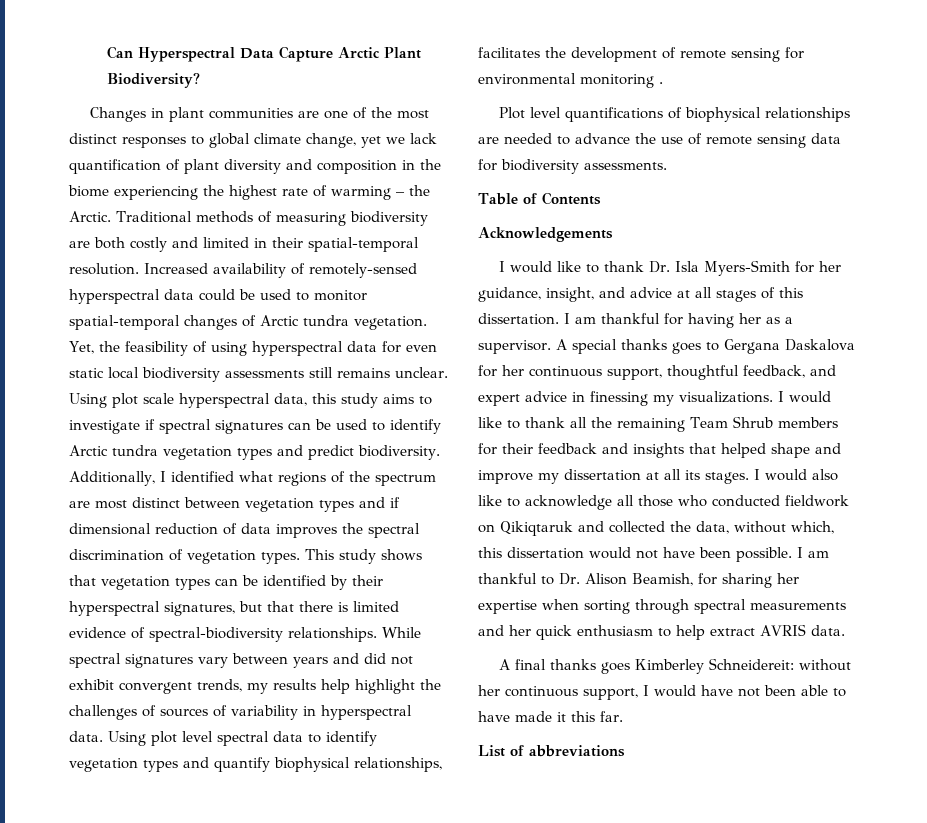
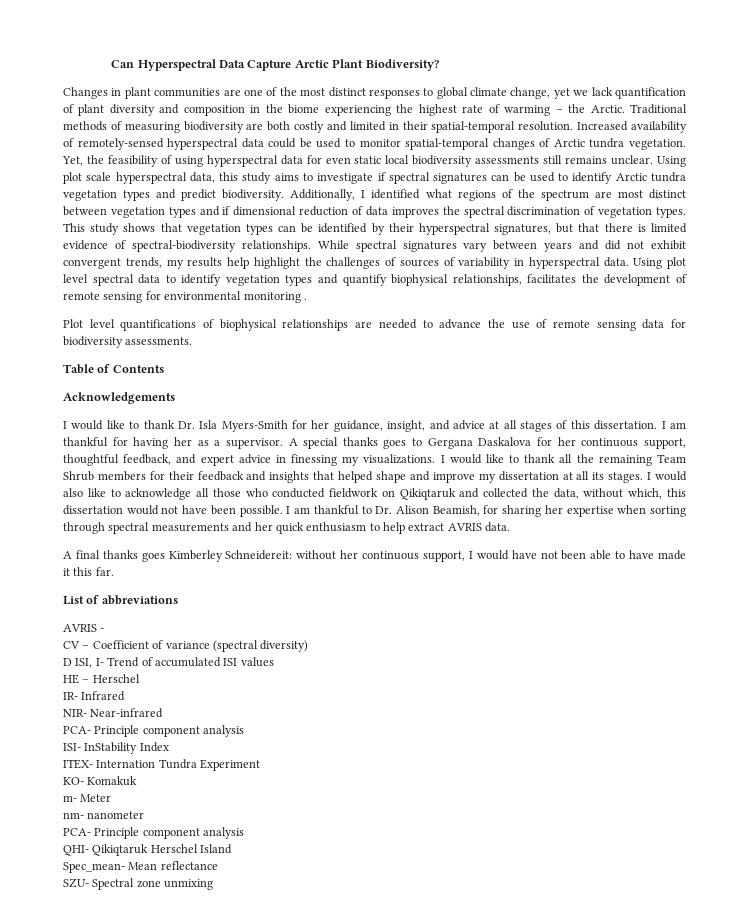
(625, 751) none -> [63,624,105,632] [63,640,309,652] [63,657,274,668] [63,674,140,684] [63,691,126,701] [63,708,164,718] [63,725,245,737] [63,742,169,754] [63,759,261,771] [63,776,138,786] [63,794,112,802] [63,811,145,819] [63,827,245,839] [63,844,233,856] [63,861,218,873] [63,878,214,890] // AVRIS - // CV – Coefficient of variance (spectral diversity) // D ISI, I- Trend of accumulated ISI values // HE – Herschel // IR- Infrared // NIR- Near-infrared // PCA- Principle component analysis // ISI- InStability Index // ITEX- Internation Tundra Experiment // KO- Komakuk // m- Meter // nm- nanometer // PCA- Principle component analysis // QHI- Qikiqtaruk Herschel Island // Spec_mean- Mean reflectance // SZU- Spectral zone unmixing

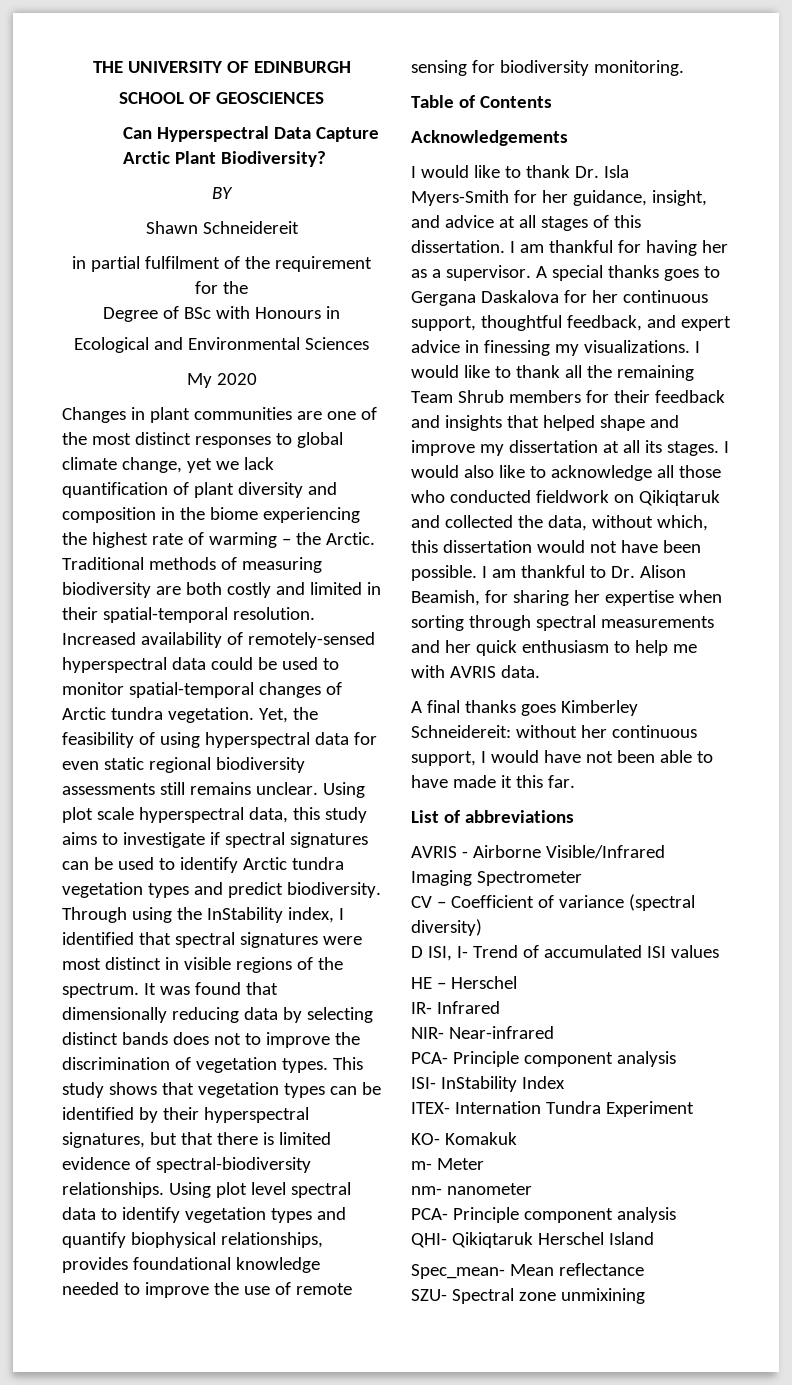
(111, 64) none -> [92,61,351,73] [119,92,324,104] THE UNIVERSITY OF EDINBURGH // SCHOOL OF GEOSCIENCES //
(439, 65) none -> [212,187,233,199] [145,221,299,234] [72,256,372,272] [195,281,248,294] [103,306,340,322] [74,337,369,353] [186,373,257,388] // BY // Shawn Schneidereit // in partial fulfilment of the requirement for the // Degree of BSc with Honours in // Ecological and Environmental Sciences // My 2020
[385,155,410,164] local -> [148,757,211,773] regional
[290,189,687,201] [63,206,505,218] Additionally, I identified what regions of the spectrum are most distinct between vegetation types and if dimensional reduction of data improves the spectral -> [62,907,344,923] [62,932,362,948] [62,957,343,973] [62,982,278,998] [62,1007,373,1023] [62,1032,360,1048] Through using the InStability index, I identified that spectral signatures were most distinct in visible regions of the spectrum. It was found that dimensionally reducing data by selecting distinct bands does not to improve the
[317,240,686,252] [63,257,629,269] While spectral signatures vary between years and did not exhibit convergent trends, my results help highlight the challenges of sources of variability in hyperspectral data. -> (164, 1190) none
[527,274,687,286] [63,291,307,303] [63,319,373,331] facilitates the development of remote sensing for environmental monitoring . // Plot level quantifications of biophysical relationships are -> [62,1257,320,1273] provides foundational knowledge
[439,319,482,329] advance -> [144,1282,209,1298] improve
[642,319,665,329] data -> (467, 68) none
[125,337,193,345] assessments. -> [593,60,684,76] monitoring.
[408,523,445,531] extract -> [672,644,697,653] [411,665,445,678] me with
(105, 630) none -> [472,845,665,859] [411,870,582,886] Airborne Visible/Infrared Imaging Spectrometer
[164,879,214,890] unmixing -> [560,1288,645,1304] unmixining

